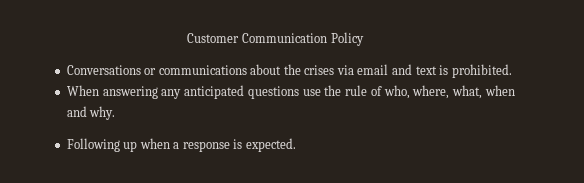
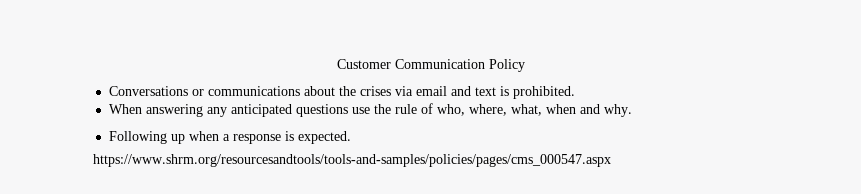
(296, 145) none -> [93,154,612,167] // https://www.shrm.org/resourcesandtools/tools-and-samples/policies/pages/cms_000547.aspx

